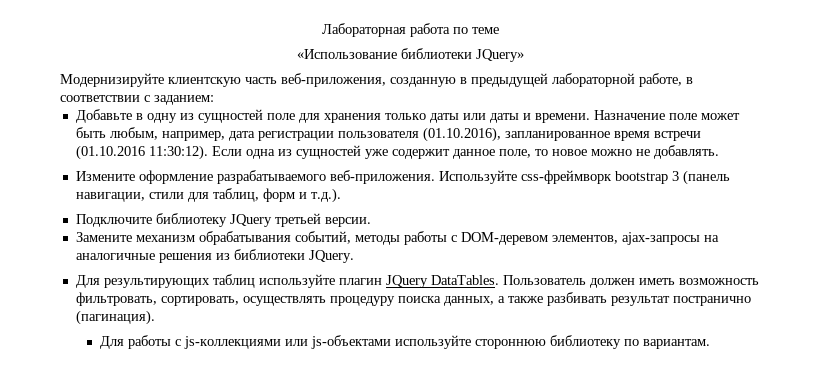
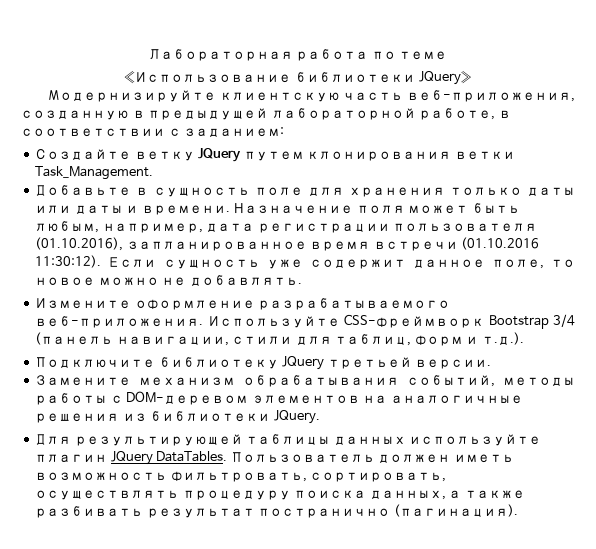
(214, 100) none -> [35,148,515,162] [35,166,154,180] // Создайте ветку JQuery путем клонирования ветки Task_Management.
[146,109,263,123] одну из сущностей -> [153,187,250,197] сущность
[668,113,697,120] поле -> [356,205,405,214] поля
[245,145,361,159] одна из сущностей -> [163,259,260,269] сущность
[520,170,679,184] css-фреймворк bootstrap 3 -> [344,314,576,329] CSS-фреймворк Bootstrap 3/4
[551,232,700,245] элементов, ajax-запросы -> [251,395,360,404] элементов
[103,274,255,288] результирующих таблиц -> [74,434,406,446] результирующей таблицы данных
[100,335,711,349] // Для работы с js-коллекциями или js-объектами используйте стороннюю библиотеку по вариантам. -> (518, 510) none

